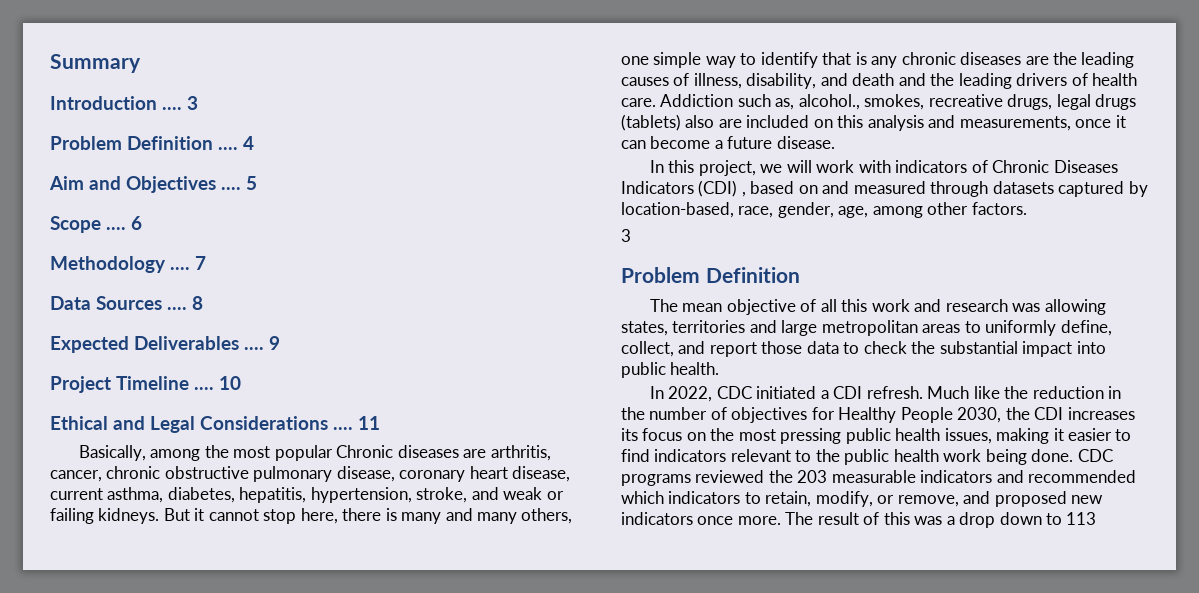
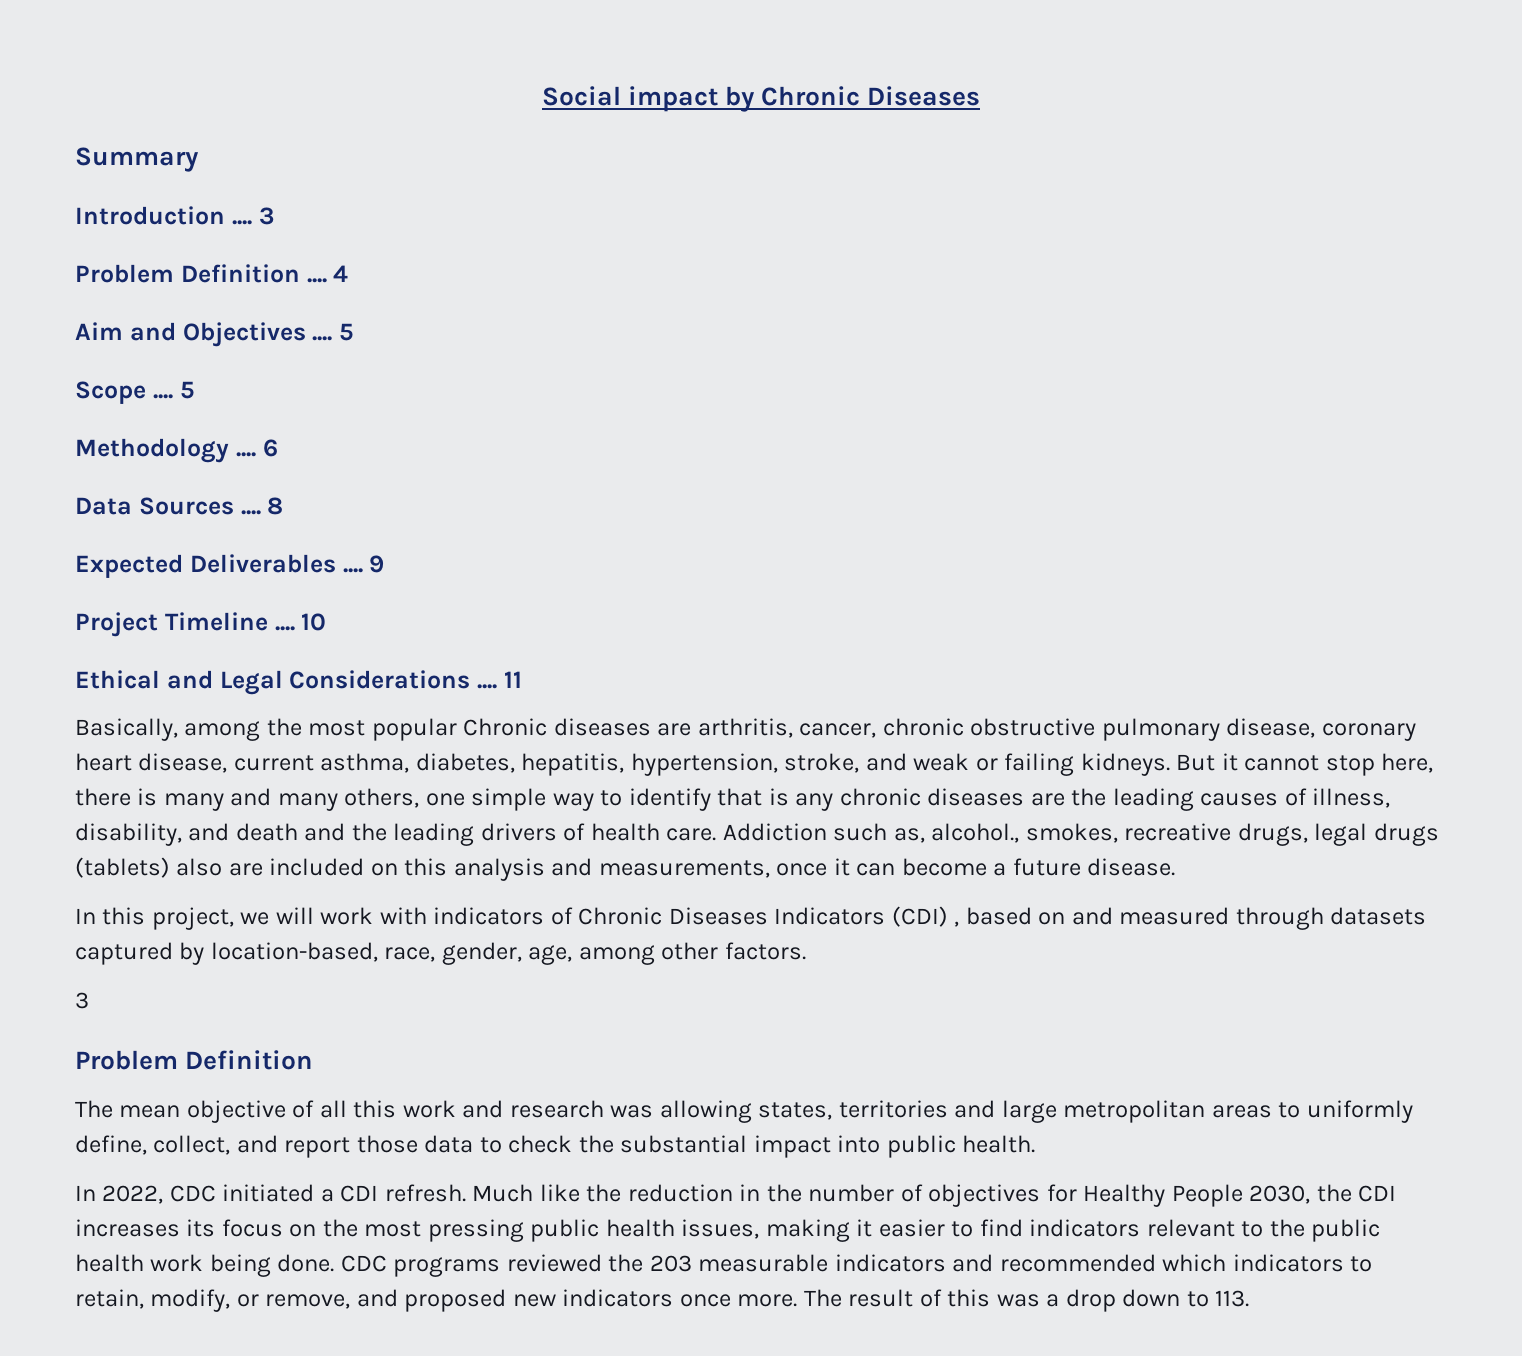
(50, 63) none -> [541,86,981,112] Social impact by Chronic Diseases //
[131,216,142,230] 6 -> [179,381,195,399] 5
[195,256,206,270] 7 -> [262,439,278,457] 6
[1066,512,1097,525] 113 -> [1215,1290,1250,1307] 113.

